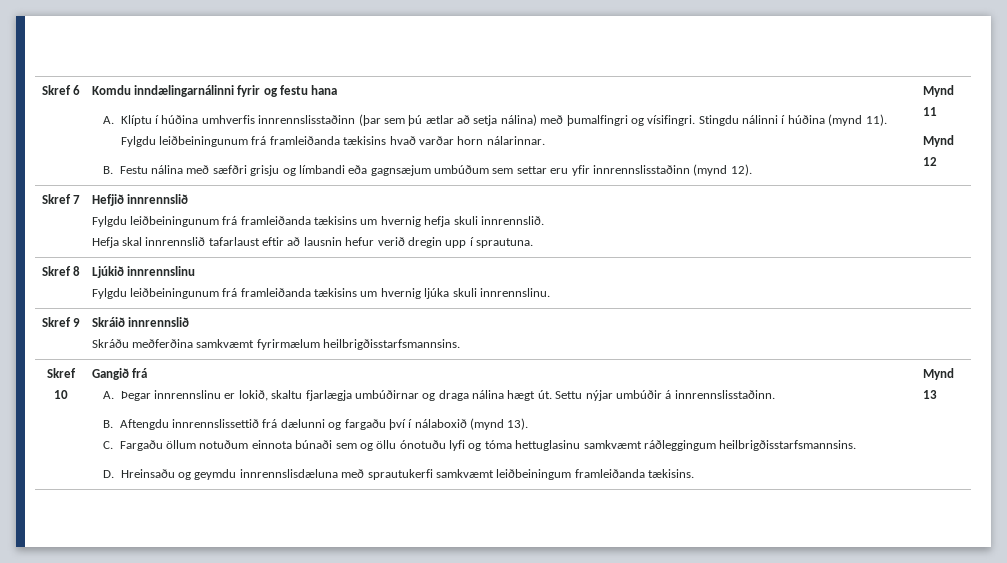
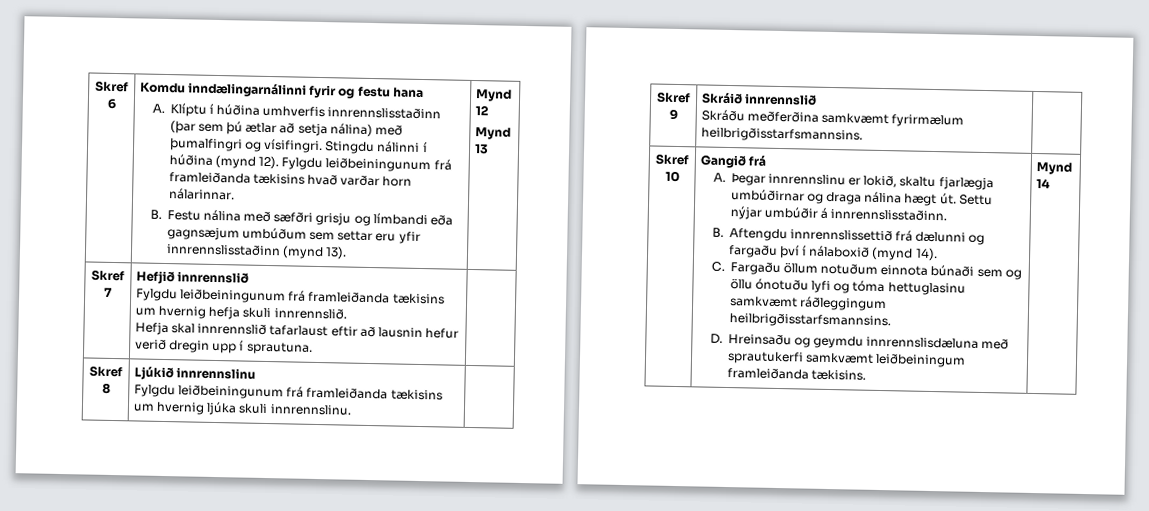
[865,114,887,126] 11). -> [257,155,279,170] 12).
[730,164,752,176] [922,85,954,97] [922,107,937,116] [922,135,954,147] [922,157,937,166] 12). | Mynd 11 // Mynd 12 -> [324,246,347,260] [475,89,512,102] [474,105,489,116] [474,127,511,140] [473,144,489,155] 13). | Mynd 12 // Mynd 13
[507,418,529,430] 13). -> [914,247,938,262] 14).
[922,390,937,399] 13 -> [1035,178,1050,189] 14

